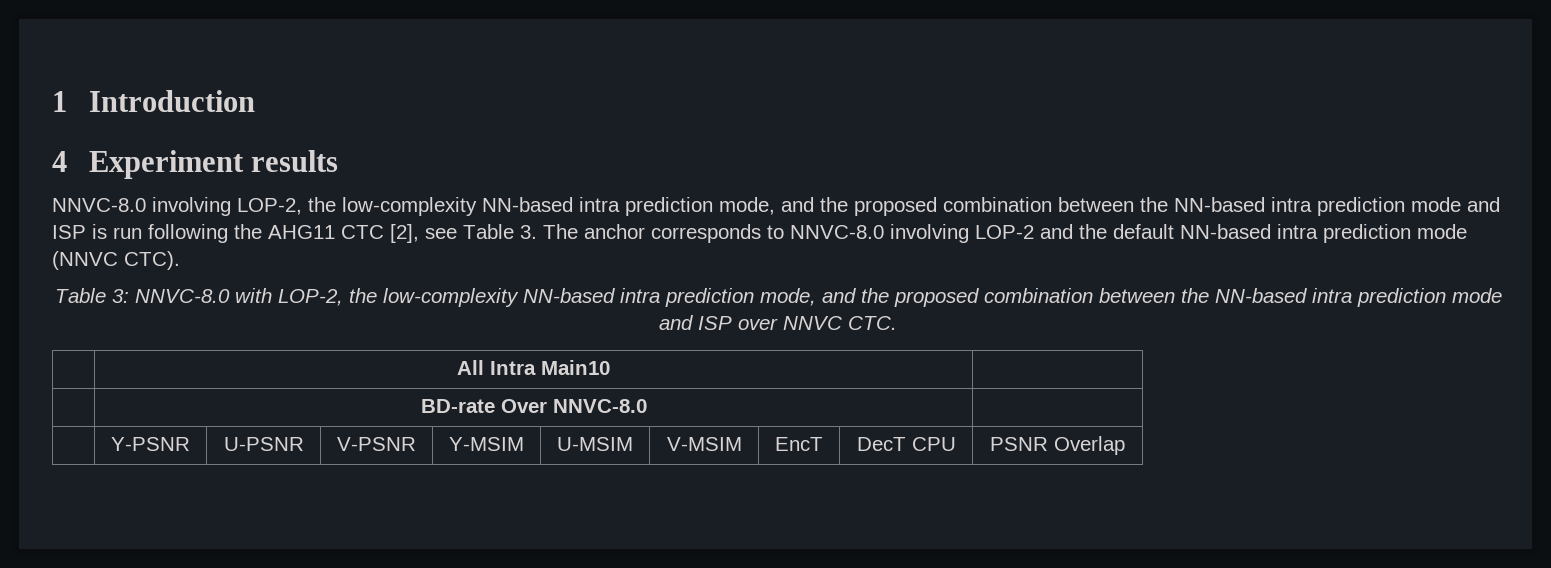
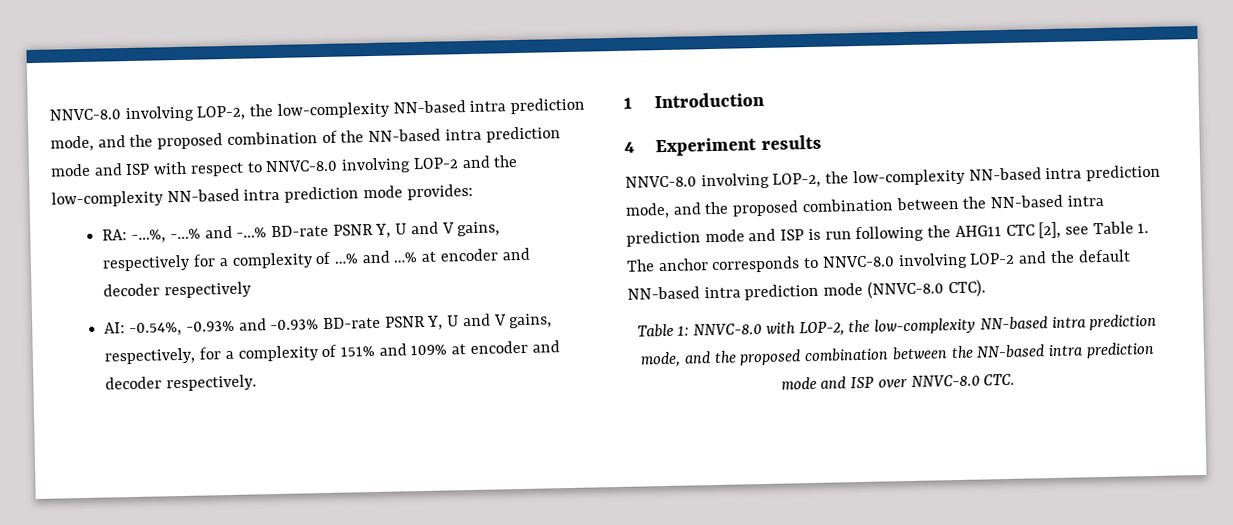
(52, 101) none -> [49,97,586,123] [50,126,561,152] [50,155,519,177] [51,183,473,208] [102,221,501,243] [102,247,530,272] [103,281,253,299] [104,313,553,337] [104,340,560,365] [105,374,258,392] NNVC-8.0 involving LOP-2, the low-complexity NN-based intra prediction mode, and the proposed combination of the NN-based intra prediction mode and ISP with respect to NNVC-8.0 involving LOP-2 and the low-complexity NN-based intra prediction mode provides: // RA: -…%, -…% and -…% BD-rate PSNR Y, U and V gains, respectively for a complexity of …% and …% at encoder and decoder respectively // AI: -0.54%, -0.93% and -0.93% BD-rate PSNR Y, U and V gains, respectively, for a complexity of 151% and 109% at encoder and decoder respectively. //
[520,225,537,239] 3. -> [1137,223,1150,234] 1.
[52,251,118,270] (NNVC -> [866,280,944,299] (NNVC-8.0
[111,289,129,303] 3: -> [677,325,690,336] 1:
[783,316,842,330] NNVC -> [910,374,980,387] NNVC-8.0
[457,360,610,375] [420,399,647,413] [111,437,190,451] [223,437,304,451] [337,437,416,451] [449,437,524,451] [557,437,633,451] [666,437,742,451] [775,437,823,451] [856,437,956,451] [990,436,1125,455] // | All Intra Main10 | // | BD-rate Over NNVC-8.0 | // | Y-PSNR | U-PSNR | V-PSNR | Y-MSIM | U-MSIM | V-MSIM | EncT | DecT CPU | PSNR Overlap -> (1016, 379) none

